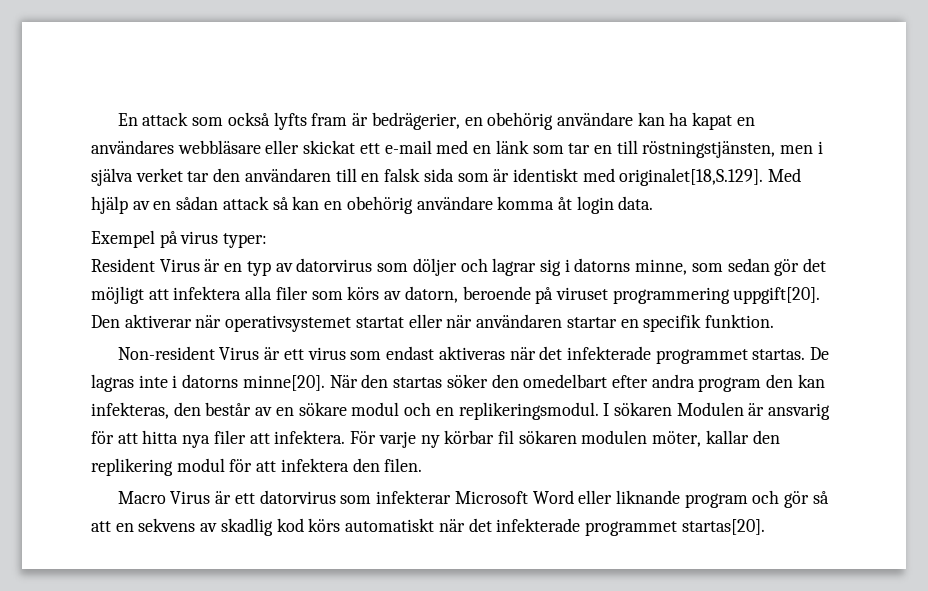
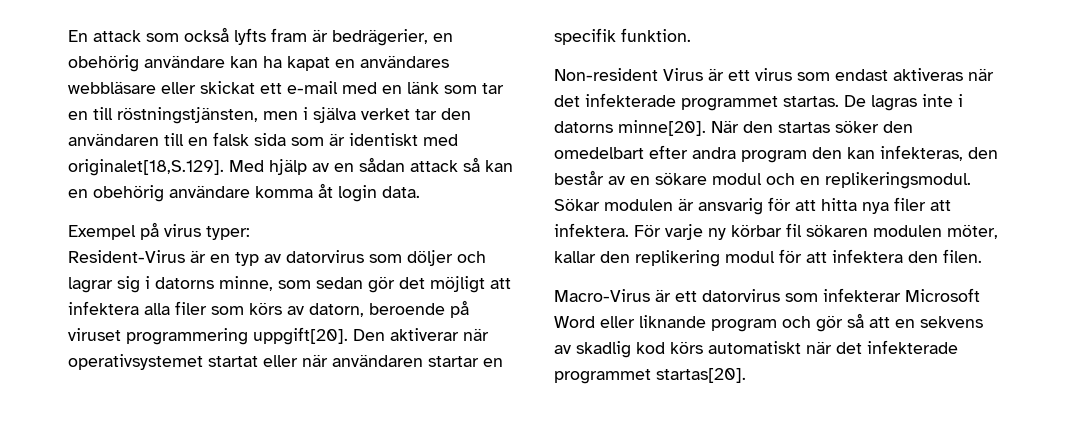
[91,258,200,272] Resident Virus -> [68,250,185,263] Resident-Virus
[603,402,744,416] I sökaren Modulen -> [554,198,673,211] Sökar modulen
[117,491,211,504] Macro Virus -> [554,289,650,302] Macro-Virus

